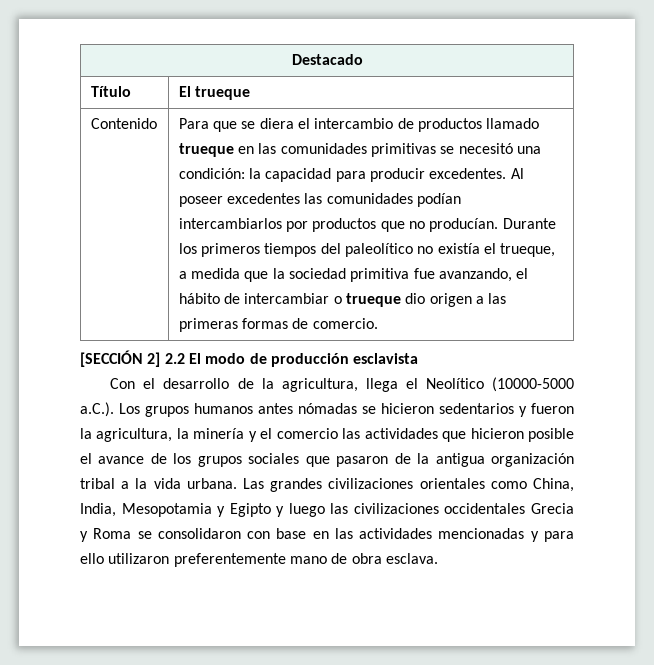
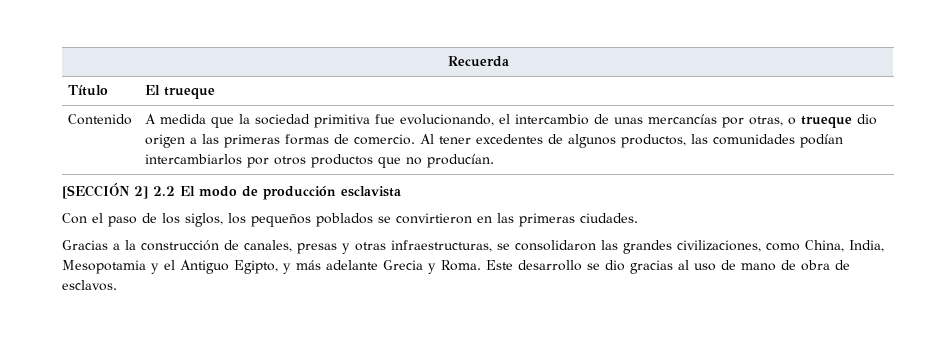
[291,54,363,65] Destacado -> [447,56,509,67] Recuerda
[178,118,540,132] [178,143,542,157] [178,168,524,182] [178,193,462,207] [178,218,556,232] [178,243,556,257] [178,271,187,279] Para que se diera el intercambio de productos llamado trueque en las comunidades primitivas se necesitó una condición: la capacidad para producir excedentes. Al poseer excedentes las comunidades podían intercambiarlos por productos que no producían. Durante los primeros tiempos del paleolítico no existía el trueque, a -> [145,114,157,124] A
[439,268,529,282] [178,293,330,304] avanzando, el hábito de intercambiar -> [400,114,784,128] evolucionando, el intercambio de unas mercancías por otras,
(378, 323) none -> [420,134,844,148] [145,154,495,168] Al tener excedentes de algunos productos, las comunidades podían intercambiarlos por otros productos que no producían.
[163,377,575,392] [80,402,574,417] [80,428,574,442] [80,453,574,467] [80,478,485,492] desarrollo de la agricultura, llega el Neolítico (10000-5000 a.C.). Los grupos humanos antes nómadas se hicieron sedentarios y fueron la agricultura, la minería y el comercio las actividades que hicieron posible el avance de los grupos sociales que pasaron de la antigua organización tribal a la vida urbana. Las grandes civilizaciones orientales -> [108,213,638,227] [62,240,761,254] paso de los siglos, los pequeños poblados se convirtieron en las primeras ciudades. // Gracias a la construcción de canales, presas y otras infraestructuras, se consolidaron las grandes civilizaciones,
[229,503,574,517] [80,528,574,542] [80,553,286,567] Egipto y luego las civilizaciones occidentales Grecia y Roma se consolidaron con base en las actividades mencionadas y para ello utilizaron preferentemente -> [164,260,736,274] el Antiguo Egipto, y más adelante Grecia y Roma. Este desarrollo se dio gracias al uso de
[385,553,438,564] esclava. -> [835,260,850,270] [62,280,117,291] de esclavos.

